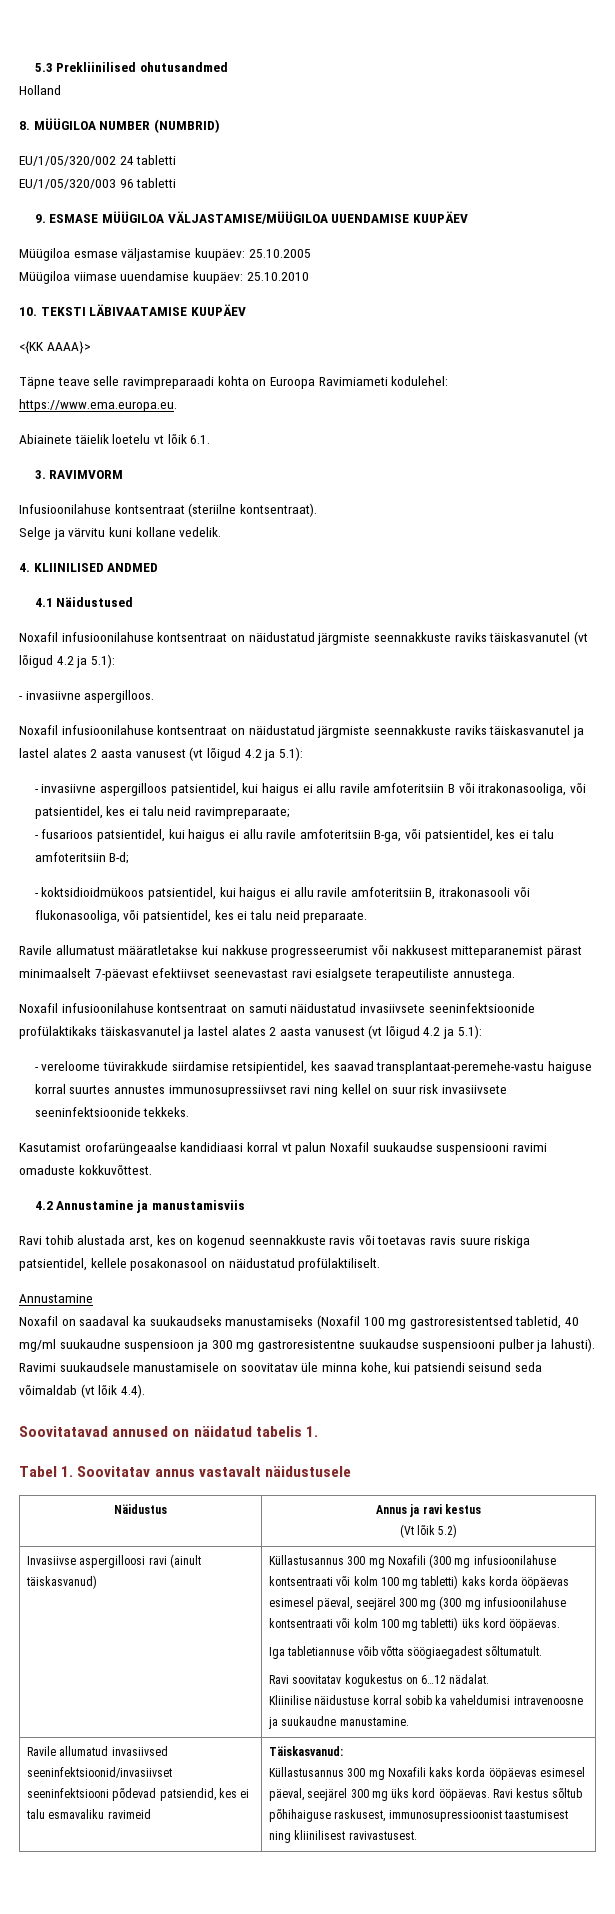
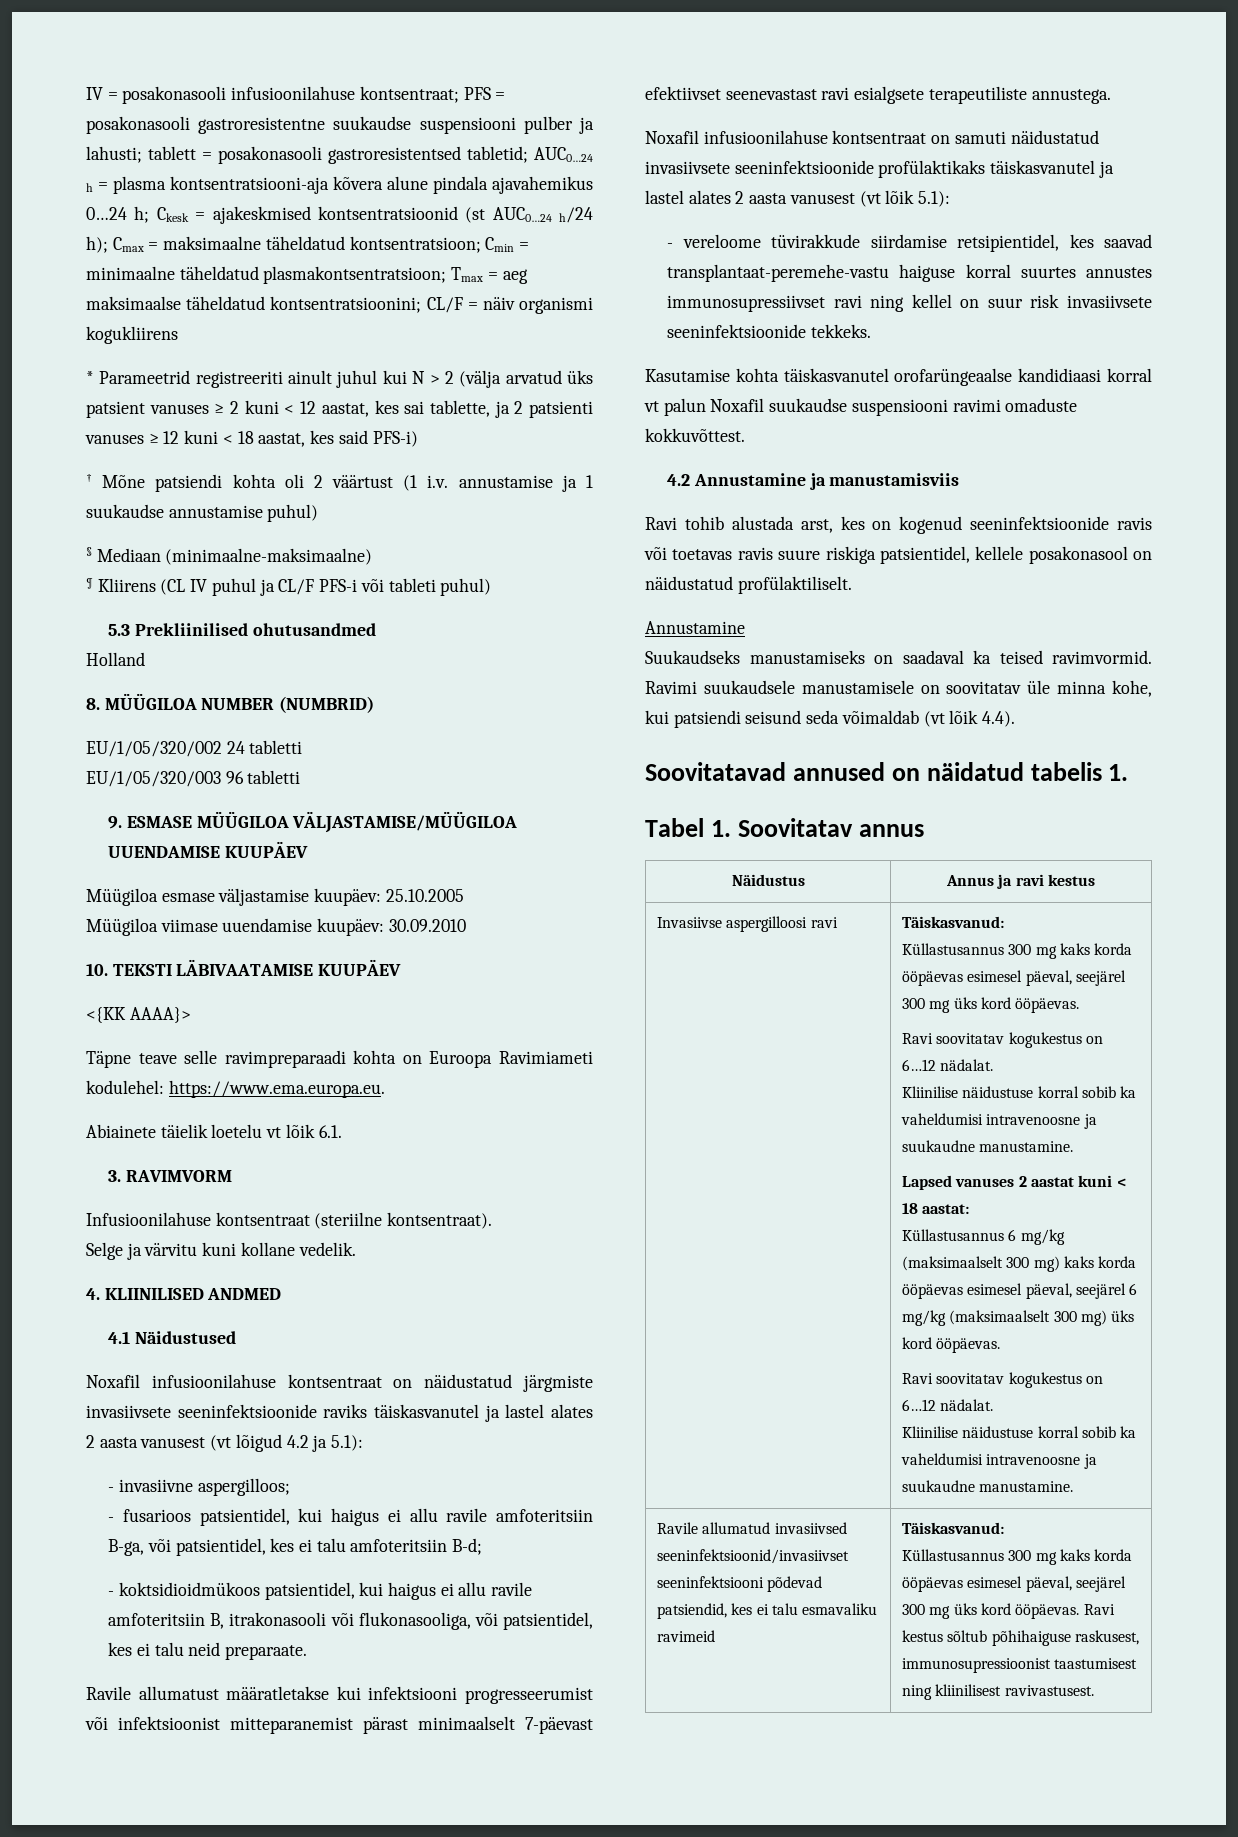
(34, 67) none -> [86,86,506,104] [86,116,594,134] [86,146,593,164] [86,176,593,194] [86,206,593,224] [86,236,530,253] [86,266,528,284] [86,296,594,314] [86,326,178,344] [86,370,594,388] [86,400,593,418] [85,430,418,447] [86,474,593,492] [86,504,319,522] [86,547,373,565] [86,578,492,596] IV = posakonasooli infusioonilahuse kontsentraat; PFS = posakonasooli gastroresistentne suukaudse suspensiooni pulber ja lahusti; tablett = posakonasooli gastroresistentsed tabletid; AUC0…24 h = plasma kontsentratsiooni-aja kõvera alune pindala ajavahemikus 0…24 h; Ckesk = ajakeskmised kontsentratsioonid (st AUC0…24 h/24 h); Cmax = maksimaalne täheldatud kontsentratsioon; Cmin = minimaalne täheldatud plasmakontsentratsioon; Tmax = aeg maksimaalse täheldatud kontsentratsioonini; CL/F = näiv organismi kogukliirens // * Parameetrid registreeriti ainult juhul kui N > 2 (välja arvatud üks patsient vanuses ≥ 2 kuni < 12 aastat, kes sai tablette, ja 2 patsienti vanuses ≥ 12 kuni < 18 aastat, kes said PFS-i) // † Mõne patsiendi kohta oli 2 väärtust (1 i.v. annustamise ja 1 suukaudse annustamise puhul) // § Mediaan (minimaalne-maksimaalne) // ¶ Kliirens (CL IV puhul ja CL/F PFS-i või tableti puhul) //
[246,272,309,281] 25.10.2010 -> [388,919,466,932] 30.09.2010
[373,631,588,645] [19,654,115,668] [19,690,155,703] [19,725,451,738] seennakkuste raviks täiskasvanutel (vt lõigud 4.2 ja 5.1): // - invasiivne aspergilloos. // Noxafil infusioonilahuse kontsentraat on näidustatud järgmiste seennakkuste -> [86,1404,317,1418] invasiivsete seeninfektsioonide
[99,782,587,796] [34,806,290,819] aspergilloos patsientidel, kui haigus ei allu ravile amfoteritsiin B või itrakonasooliga, või patsientidel, kes ei talu neid ravimpreparaate; -> [197,1478,290,1496] aspergilloos;
[221,945,268,955] nakkuse -> [368,1686,458,1700] infektsiooni
[391,945,448,955] nakkusest -> [118,1716,220,1730] infektsioonist
[385,1025,455,1039] lõigud 4.2 ja -> [885,190,915,204] lõik
[19,1143,81,1152] Kasutamist -> [645,368,889,382] Kasutamise kohta täiskasvanutel
[248,1235,326,1245] seennakkuste -> [970,516,1110,530] seeninfektsioonide
[19,1316,58,1326] Noxafil -> [645,650,865,664] Suukaudseks manustamiseks
[149,1315,580,1329] [19,1338,596,1352] suukaudseks manustamiseks (Noxafil 100 mg gastroresistentsed tabletid, 40 mg/ml suukaudne suspensioon ja 300 mg gastroresistentne suukaudse suspensiooni pulber ja lahusti). -> [999,650,1152,664] teised ravimvormid.
[198,1466,351,1477] vastavalt näidustusele -> (924, 830) none
[399,1524,458,1538] // (Vt lõik 5.2) -> (1095, 880) none
[169,1554,201,1568] [26,1575,98,1589] [269,1554,556,1568] [269,1575,570,1589] [269,1596,566,1610] [269,1617,561,1631] [269,1646,543,1659] (ainult täiskasvanud) | Küllastusannus 300 mg Noxafili (300 mg infusioonilahuse kontsentraati või kolm 100 mg tabletti) kaks korda ööpäevas esimesel päeval, seejärel 300 mg (300 mg infusioonilahuse kontsentraati või kolm 100 mg tabletti) üks kord ööpäevas. // Iga tabletiannuse võib võtta söögiaegadest sõltumatult. -> [902,916,1005,928] [902,943,1133,959] [902,970,1126,986] [902,997,1080,1013] [902,1032,1103,1048] [902,1059,994,1071] [902,1086,1137,1098] [901,1113,1097,1129] [902,1140,1074,1152] [902,1175,1126,1190] [902,1203,970,1214] [902,1229,1065,1245] [902,1256,1137,1272] [902,1283,1138,1299] [902,1310,1135,1326] [902,1337,1001,1353] | Täiskasvanud: // Küllastusannus 300 mg kaks korda ööpäevas esimesel päeval, seejärel 300 mg üks kord ööpäevas. // Ravi soovitatav kogukestus on 6…12 nädalat. // Kliinilise näidustuse korral sobib ka vaheldumisi intravenoosne ja suukaudne manustamine. // Lapsed vanuses 2 aastat kuni < 18 aastat: // Küllastusannus 6 mg/kg (maksimaalselt 300 mg) kaks korda ööpäevas esimesel päeval, seejärel 6 mg/kg (maksimaalselt 300 mg) üks kord ööpäevas.
[387,1767,426,1777] Noxafili -> (1057, 1558) none

